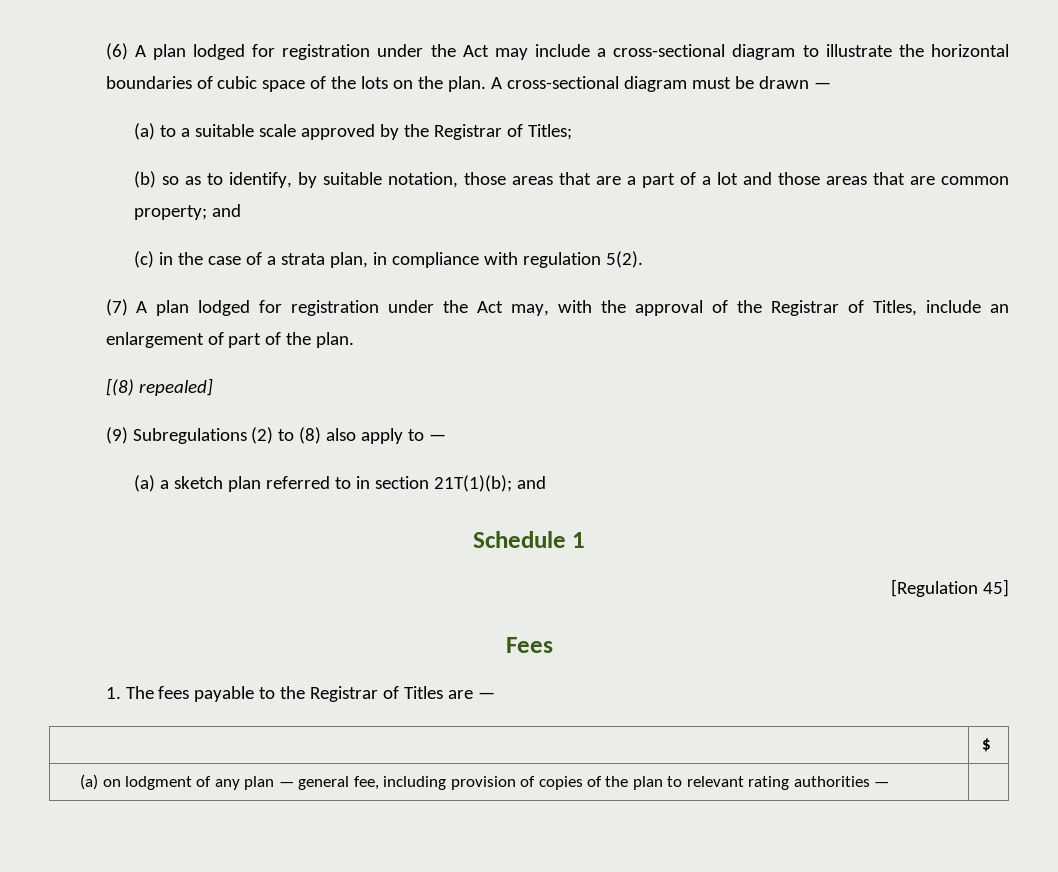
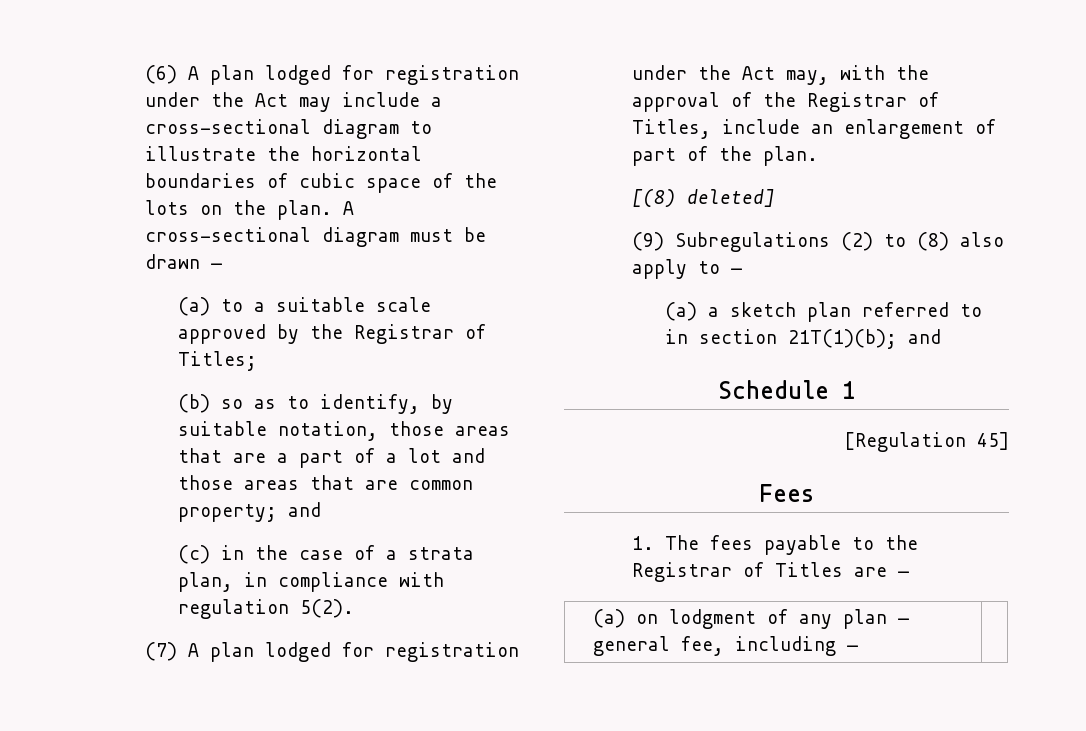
[138,378,213,396] repealed] -> [686,189,775,207] deleted]
[982,738,992,752] // | $ -> (909, 574) none
[450,776,870,790] provision of copies of the plan to relevant rating authorities -> (836, 646) none

